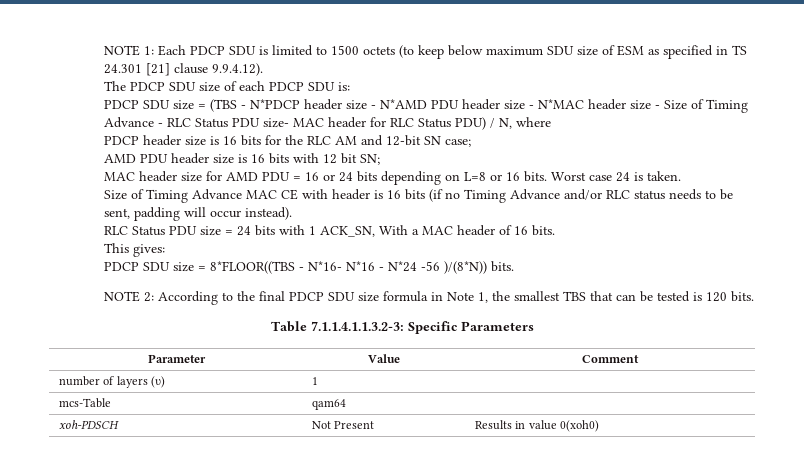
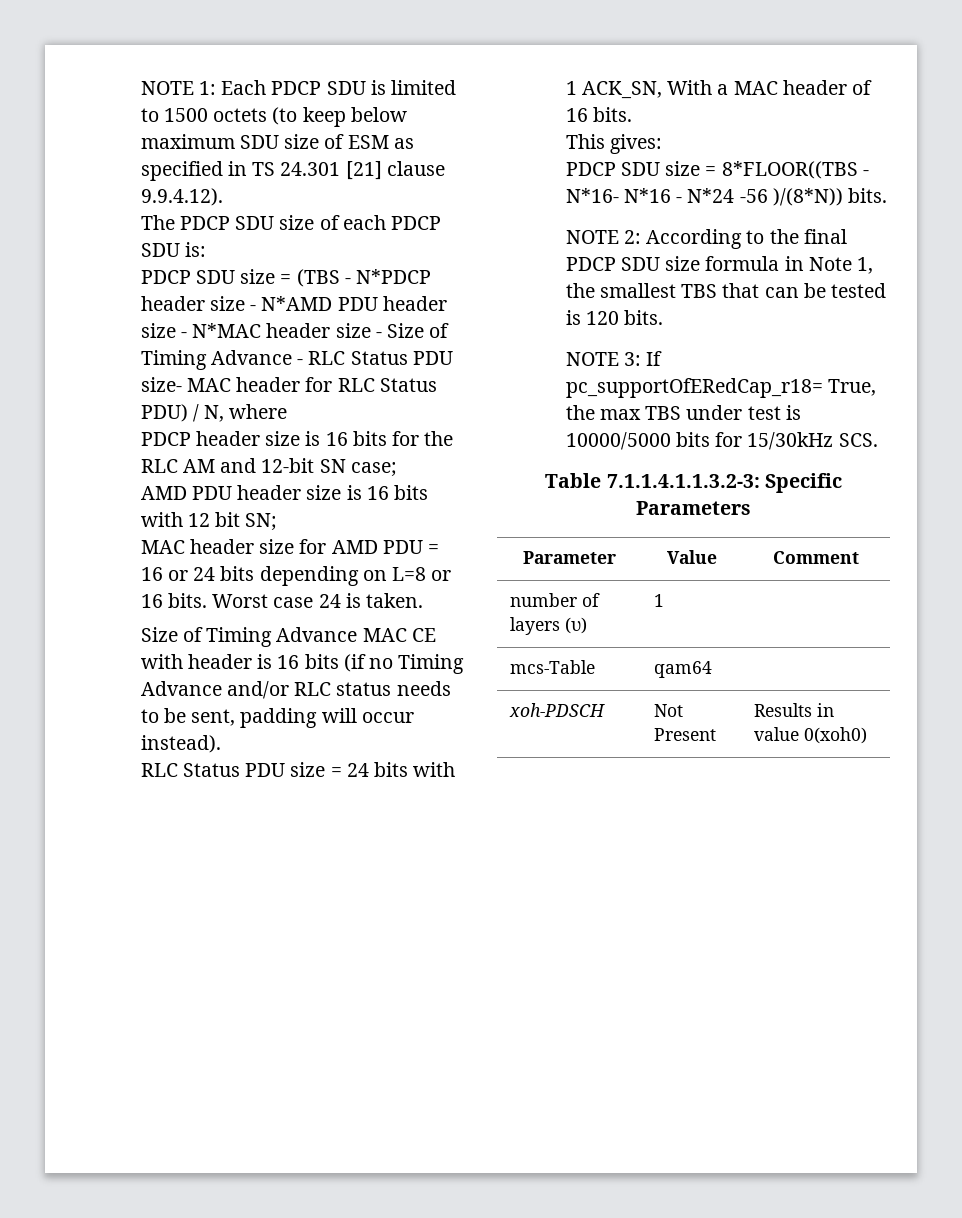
(755, 296) none -> [565,351,663,366] [565,378,876,398] [565,405,801,420] [565,432,878,450] // NOTE 3: If pc_supportOfERedCap_r18= True, the max TBS under test is 10000/5000 bits for 15/30kHz SCS.

